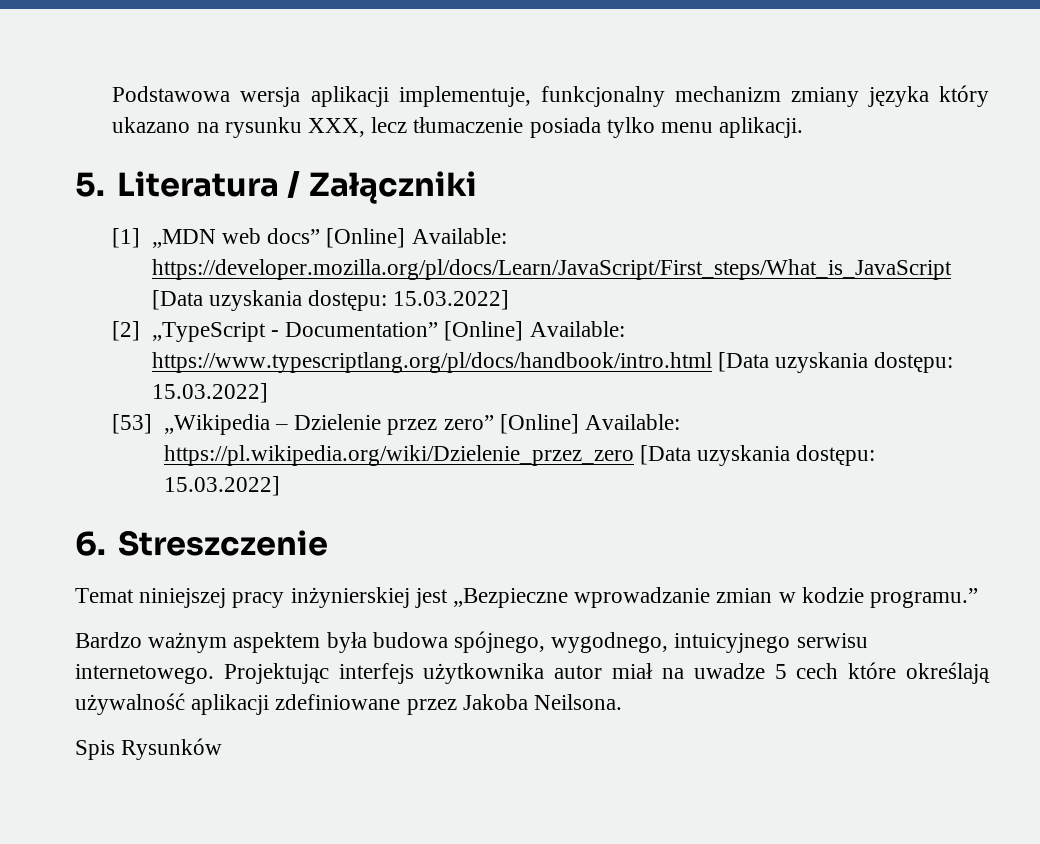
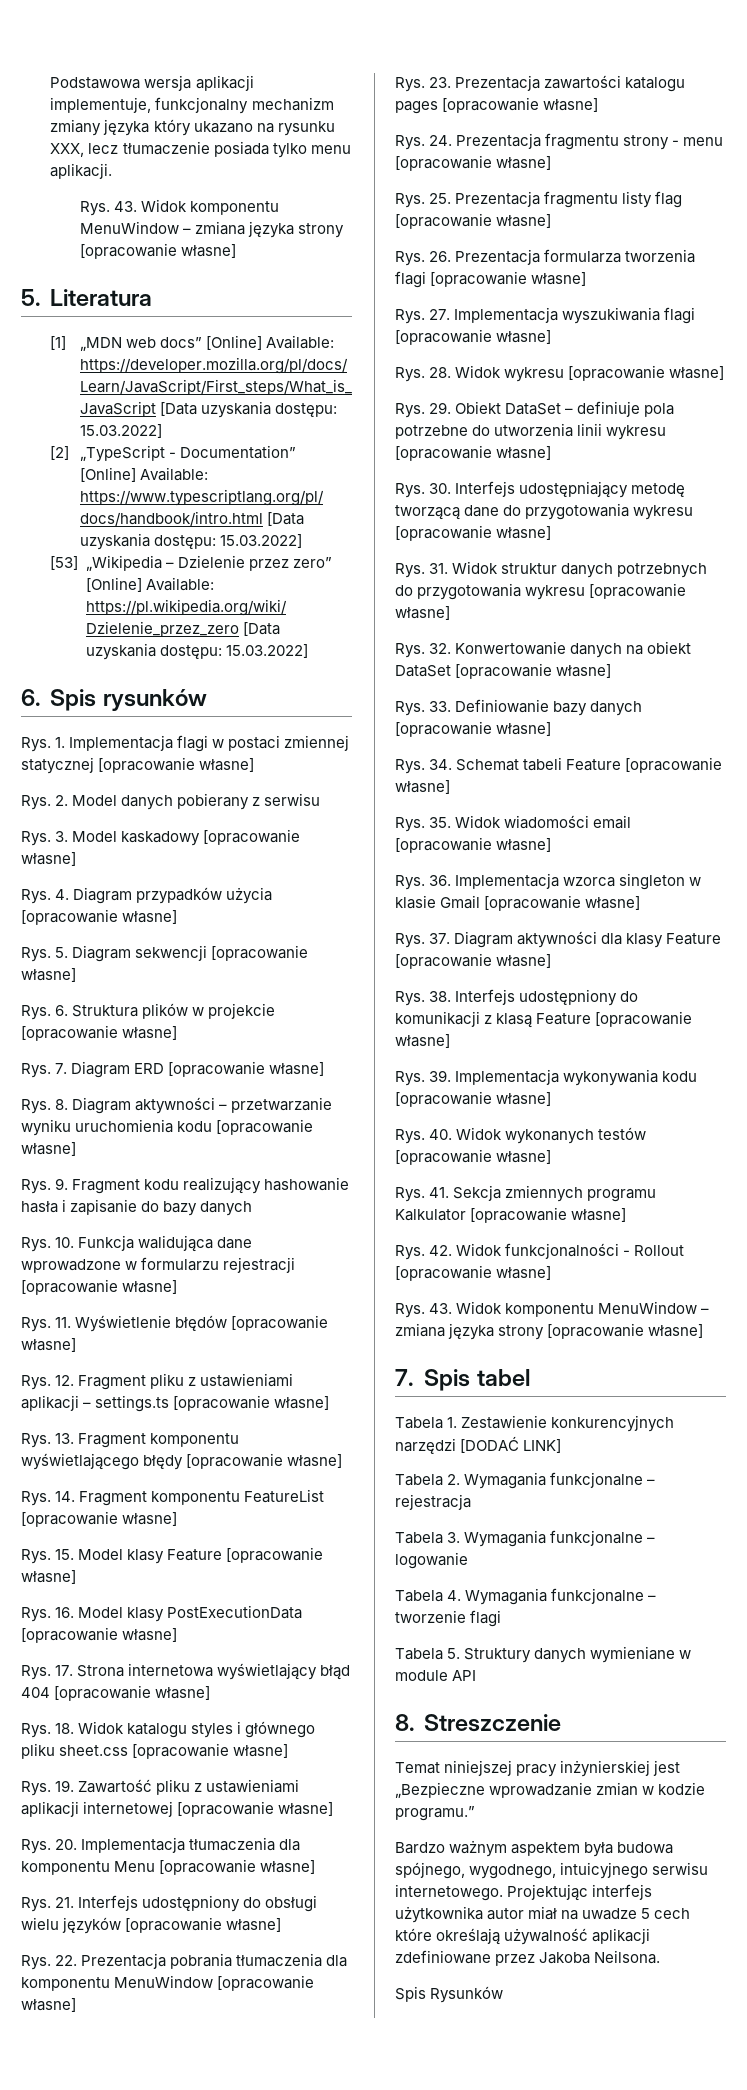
(804, 127) none -> [79,199,279,216] [79,221,345,238] [79,243,236,259] // Rys. 43. Widok komponentu MenuWindow – zmiana języka strony [opracowanie własne]
[287,171,477,204] / Załączniki -> (153, 297) none
(106, 543) none -> [50,689,207,711] [21,735,350,752] [21,757,255,774] [21,793,321,810] [21,829,301,846] [21,852,76,866] [21,887,273,904] [21,909,178,925] [21,945,309,962] [21,968,76,982] [21,1003,276,1020] [21,1025,178,1041] [21,1061,325,1078] [21,1097,333,1114] [21,1119,314,1136] [21,1142,76,1156] [21,1177,350,1194] [21,1199,253,1216] [21,1235,253,1252] [21,1257,296,1273] [21,1279,178,1295] [21,1315,329,1332] [21,1338,76,1352] [21,1373,294,1390] [21,1395,330,1412] [21,1433,240,1448] [21,1453,343,1470] [21,1489,325,1506] [21,1511,178,1527] [21,1547,324,1564] [21,1570,76,1584] [21,1605,303,1622] [21,1627,178,1643] [21,1663,351,1680] [21,1685,211,1701] [21,1721,316,1738] [21,1743,289,1759] [21,1779,300,1796] [21,1801,334,1817] [21,1837,301,1854] [21,1859,316,1875] [21,1895,318,1912] [21,1917,282,1934] [21,1953,348,1970] [21,1975,315,1991] [21,1998,76,2012] [395,75,686,92] [395,97,599,114] [395,133,724,150] [395,155,552,171] [395,191,683,208] [395,213,552,229] [395,249,696,266] [395,271,587,288] [395,307,696,324] [395,329,552,345] [395,365,725,382] [395,401,675,418] [395,423,667,440] [395,445,552,461] [395,481,686,498] [395,503,694,520] [395,525,552,541] [395,561,708,578] [395,583,687,600] [395,606,450,620] [395,641,692,658] [395,663,612,679] [395,699,643,716] [395,721,552,737] [395,757,723,774] [395,780,450,794] [395,815,632,832] [395,837,552,853] [395,873,702,890] [395,895,641,911] [395,931,722,948] [395,953,552,969] [395,989,639,1006] [395,1011,693,1028] [395,1034,450,1048] [395,1069,698,1086] [395,1091,552,1107] [395,1127,647,1144] [395,1149,552,1165] [395,1185,657,1202] [395,1207,627,1223] [395,1243,685,1260] [395,1265,552,1281] [395,1301,710,1318] [395,1323,704,1340] [395,1369,530,1391] [395,1415,675,1432] [395,1436,562,1454] [395,1472,656,1489] [395,1494,471,1510] [395,1530,656,1547] [395,1552,468,1569] [395,1588,657,1605] [395,1610,502,1627] [395,1646,692,1663] [395,1670,477,1681] [395,1714,415,1731] Spis rysunków // Rys. 1. Implementacja flagi w postaci zmiennej statycznej [opracowanie własne] // Rys. 2. Model danych pobierany z serwisu // Rys. 3. Model kaskadowy [opracowanie własne] // Rys. 4. Diagram przypadków użycia [opracowanie własne] // Rys. 5. Diagram sekwencji [opracowanie własne] // Rys. 6. Struktura plików w projekcie [opracowanie własne] // Rys. 7. Diagram ERD [opracowanie własne] // Rys. 8. Diagram aktywności – przetwarzanie wyniku uruchomienia kodu [opracowanie własne] // Rys. 9. Fragment kodu realizujący hashowanie hasła i zapisanie do bazy danych // Rys. 10. Funkcja walidująca dane wprowadzone w formularzu rejestracji [opracowanie własne] // Rys. 11. Wyświetlenie błędów [opracowanie własne] // Rys. 12. Fragment pliku z ustawieniami aplikacji – settings.ts [opracowanie własne] // Rys. 13. Fragment komponentu wyświetlającego błędy [opracowanie własne] // Rys. 14. Fragment komponentu FeatureList [opracowanie własne] // Rys. 15. Model klasy Feature [opracowanie własne] // Rys. 16. Model klasy PostExecutionData [opracowanie własne] // Rys. 17. Strona internetowa wyświetlający błąd 404 [opracowanie własne] // Rys. 18. Widok katalogu styles i głównego pliku sheet.css [opracowanie własne] // Rys. 19. Zawartość pliku z ustawieniami aplikacji internetowej [opracowanie własne] // Rys. 20. Implementacja tłumaczenia dla komponentu Menu [opracowanie własne] // Rys. 21. Interfejs udostępniony do obsługi wielu języków [opracowanie własne] // Rys. 22. Prezentacja pobrania tłumaczenia dla komponentu MenuWindow [opracowanie własne] // Rys. 23. Prezentacja zawartości katalogu pages [opracowanie własne] // Rys. 24. Prezentacja fragmentu strony - menu [opracowanie własne] // Rys. 25. Prezentacja fragmentu listy flag [opracowanie własne] // Rys. 26. Prezentacja formularza tworzenia flagi [opracowanie własne] // Rys. 27. Implementacja wyszukiwania flagi [opracowanie własne] // Rys. 28. Widok wykresu [opracowanie własne] // Rys. 29. Obiekt DataSet – definiuje pola potrzebne do utworzenia linii wykresu [opracowanie własne] // Rys. 30. Interfejs udostępniający metodę tworzącą dane do przygotowania wykresu [opracowanie własne] // Rys. 31. Widok struktur danych potrzebnych do przygotowania wykresu [opracowanie własne] // Rys. 32. Konwertowanie danych na obiekt DataSet [opracowanie własne] // Rys. 33. Definiowanie bazy danych [opracowanie własne] // Rys. 34. Schemat tabeli Feature [opracowanie własne] // Rys. 35. Widok wiadomości email [opracowanie własne] // Rys. 36. Implementacja wzorca singleton w klasie Gmail [opracowanie własne] // Rys. 37. Diagram aktywności dla klasy Feature [opracowanie własne] // Rys. 38. Interfejs udostępniony do komunikacji z klasą Feature [opracowanie własne] // Rys. 39. Implementacja wykonywania kodu [opracowanie własne] // Rys. 40. Widok wykonanych testów [opracowanie własne] // Rys. 41. Sekcja zmiennych programu Kalkulator [opracowanie własne] // Rys. 42. Widok funkcjonalności - Rollout [opracowanie własne] // Rys. 43. Widok komponentu MenuWindow – zmiana języka strony [opracowanie własne] // 7. Spis tabel // Tabela 1. Zestawienie konkurencyjnych narzędzi [DODAĆ LINK] // Tabela 2. Wymagania funkcjonalne – rejestracja // Tabela 3. Wymagania funkcjonalne – logowanie // Tabela 4. Wymagania funkcjonalne – tworzenie flagi // Tabela 5. Struktury danych wymieniane w module API // 8.

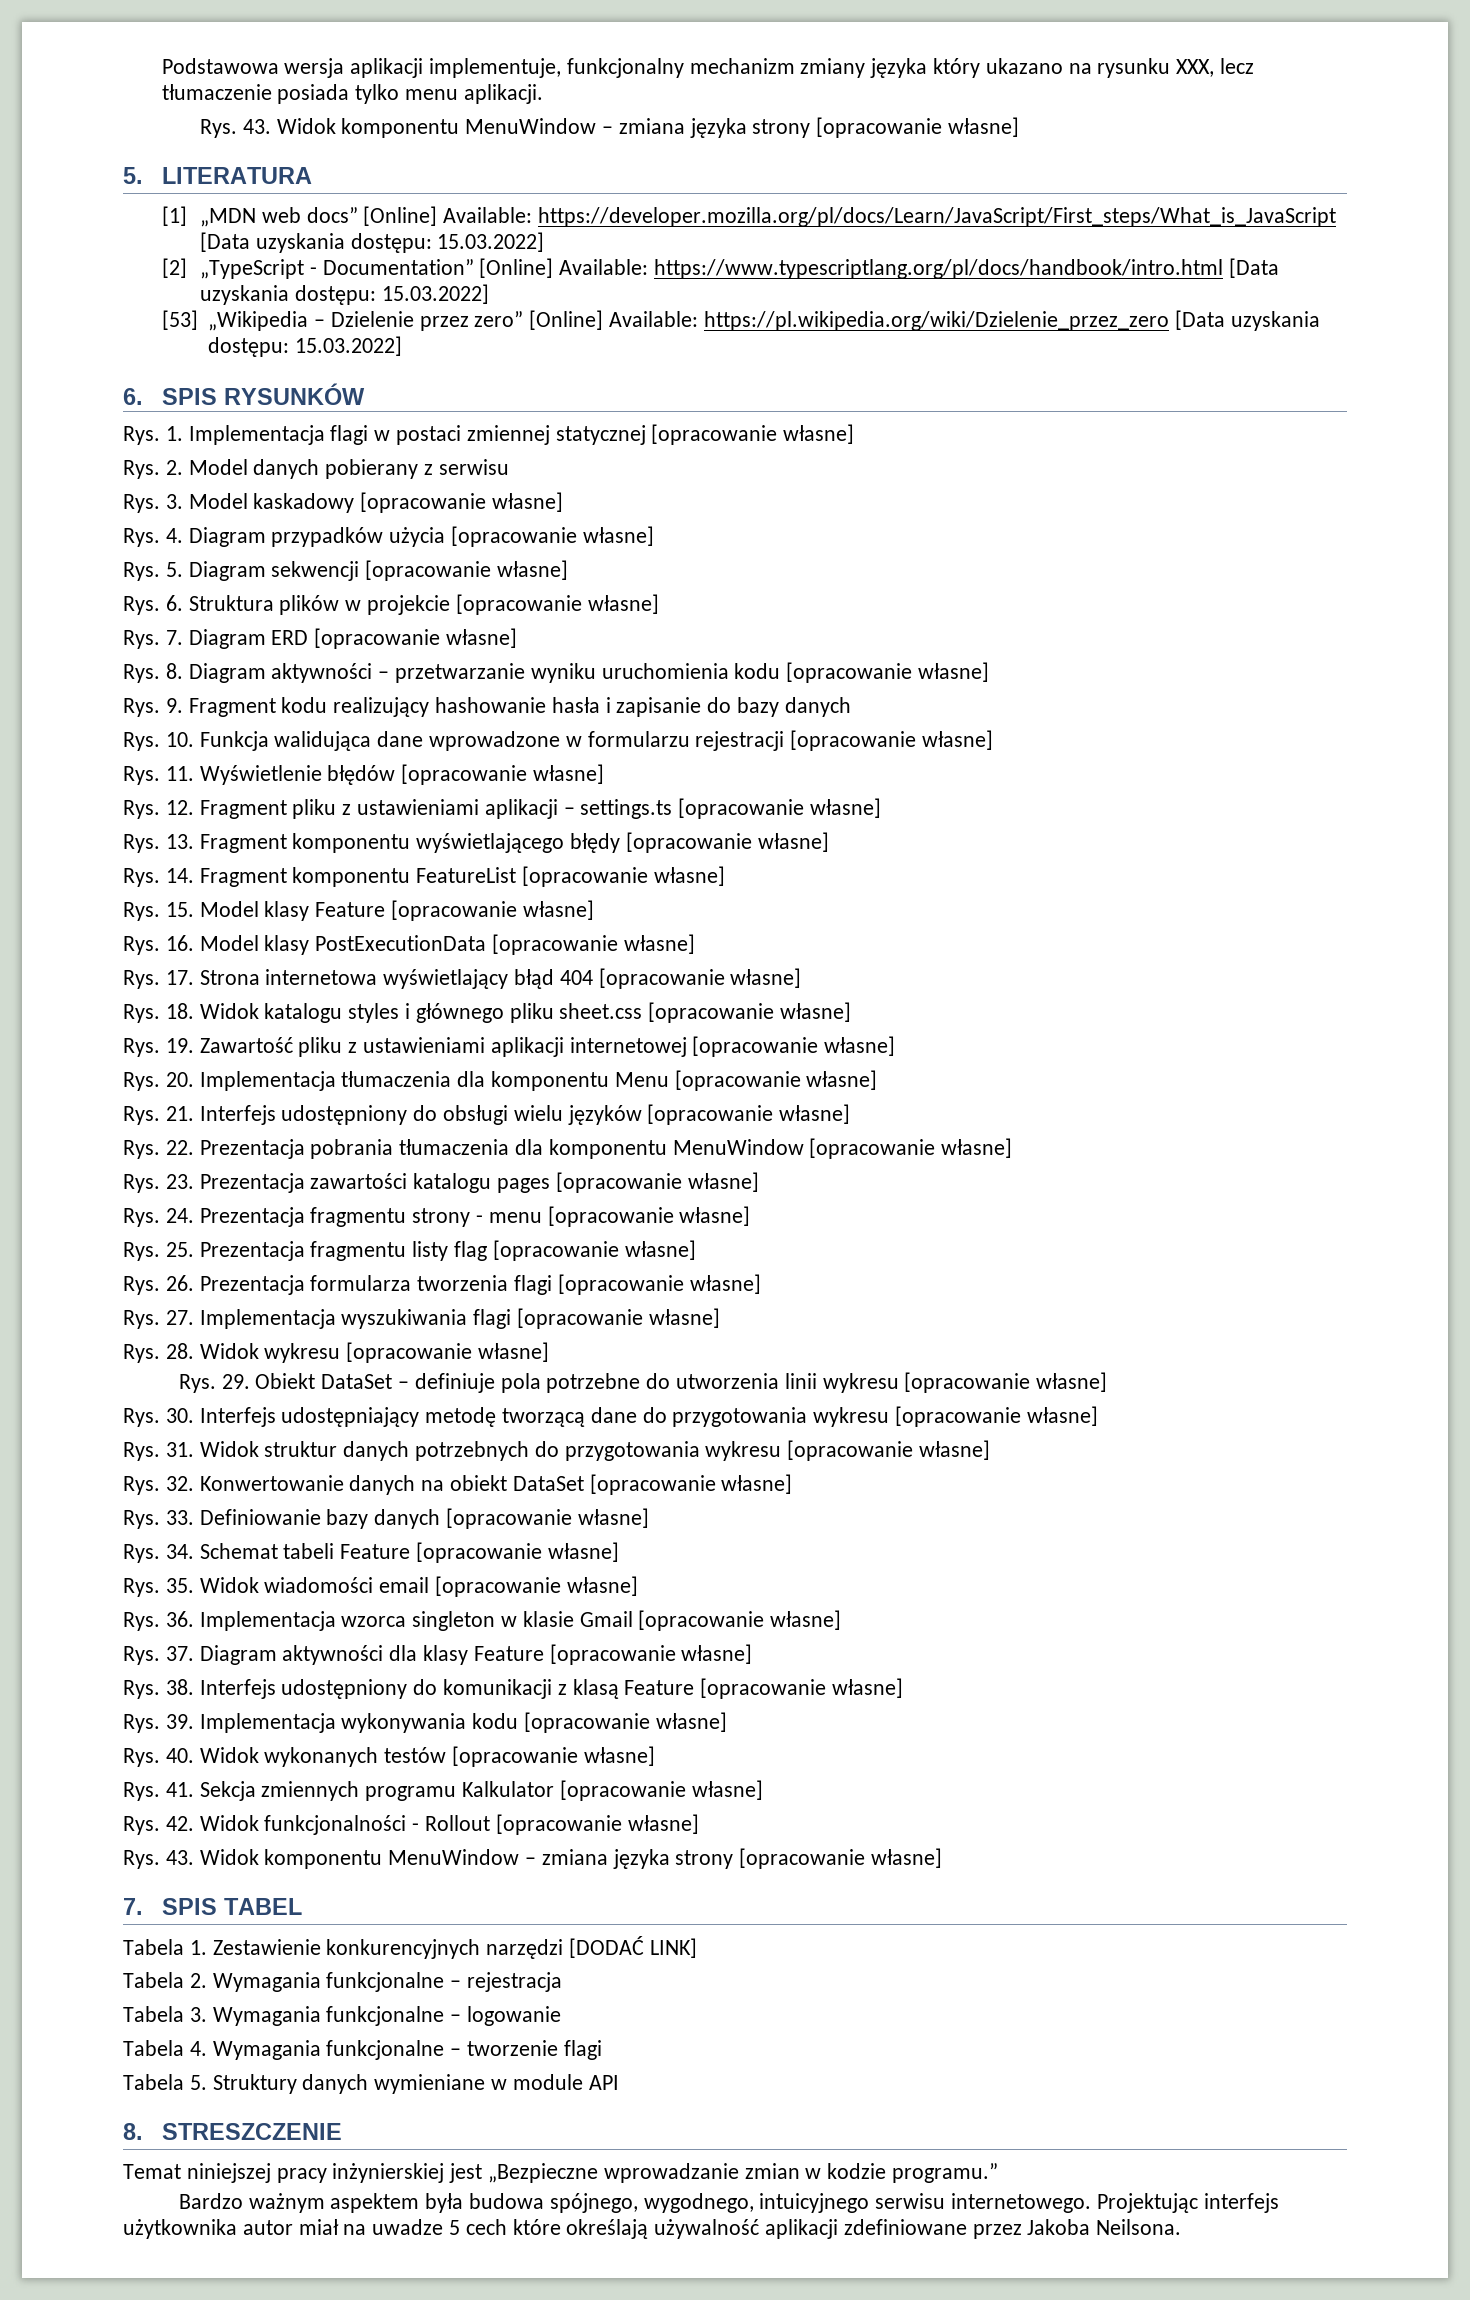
[50,289,153,306] Literatura -> [161,167,312,184] LITERATURA
[50,689,207,711] Spis rysunków -> [161,383,365,405] SPIS RYSUNKÓW
[424,1369,530,1391] Spis tabel -> [161,1898,302,1915] SPIS TABEL
[424,1714,562,1732] Streszczenie -> [161,2123,342,2140] STRESZCZENIE
[395,1986,504,2003] // Spis Rysunków -> (1182, 2227) none

